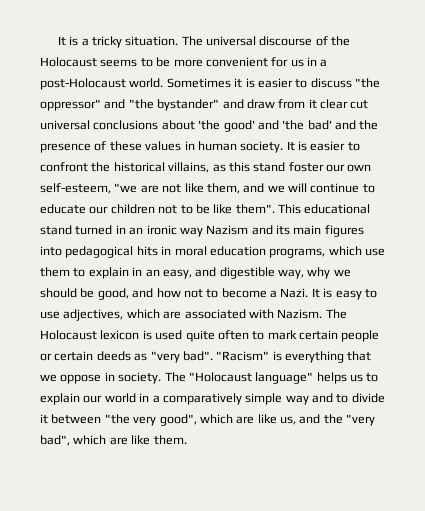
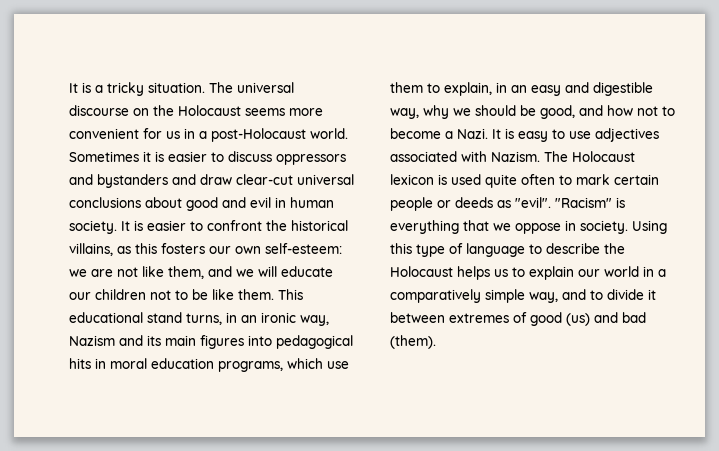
[315,36,328,46] of -> [133,108,149,116] on
[140,57,171,67] to be -> (285, 112) none
[355,78,380,88] [40,99,369,111] [40,120,379,132] [40,141,182,153] "the oppressor" and "the bystander" and draw from it clear cut universal conclusions about 'the good' and 'the bad' and the presence of these values -> [276,154,346,165] [69,174,354,188] [69,197,271,211] oppressors and bystanders and draw clear-cut universal conclusions about good and evil
[253,162,372,172] [40,183,138,194] stand foster our own self-esteem, "we -> [161,243,342,254] [69,269,87,277] fosters our own self-esteem: we
[310,183,375,193] continue to -> (277, 271) none
[235,204,275,214] them". -> [238,289,274,300] them.
[75,225,113,235] turned -> [186,313,222,325] turns,
[179,227,203,237] way -> [300,315,329,326] way,
[88,267,192,279] explain in an easy, -> [444,82,561,96] explain, in an easy
[63,309,182,321] adjectives, which are -> [595,128,659,142] adjectives
[54,351,94,361] certain -> (451, 204) none
[150,351,213,363] "very bad". -> [515,197,551,208] "evil".
[164,372,314,384] The "Holocaust language" -> [632,220,667,234] [390,243,625,257] [390,266,453,277] Using this type of language to describe the Holocaust
[285,395,309,405] way -> [529,292,558,303] way,
[104,414,376,426] [40,435,187,446] "the very good", which are like us, and the "very bad", which are like them. -> [449,312,646,326] [390,335,436,349] extremes of good (us) and bad (them).

